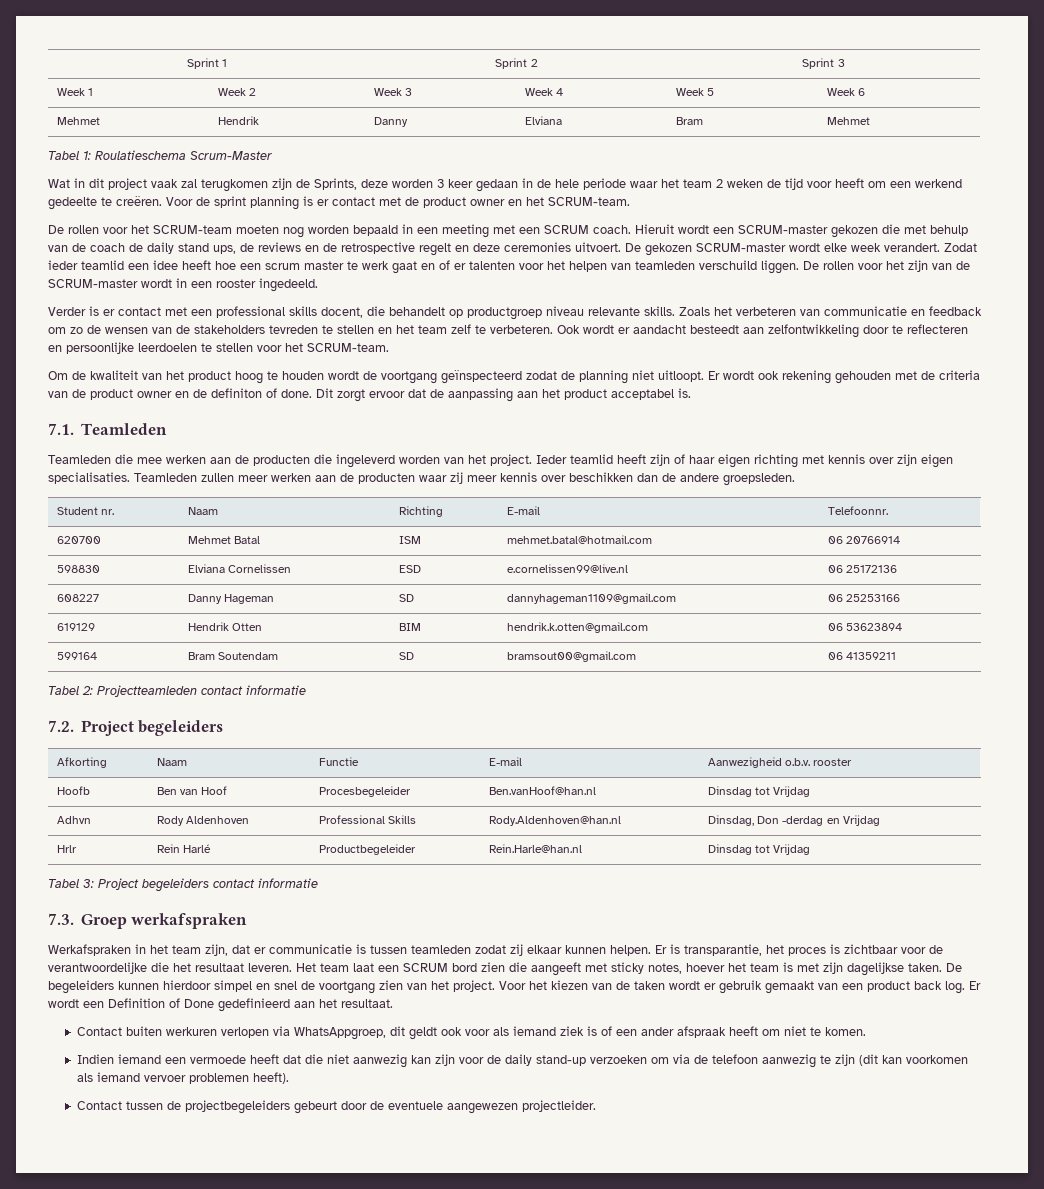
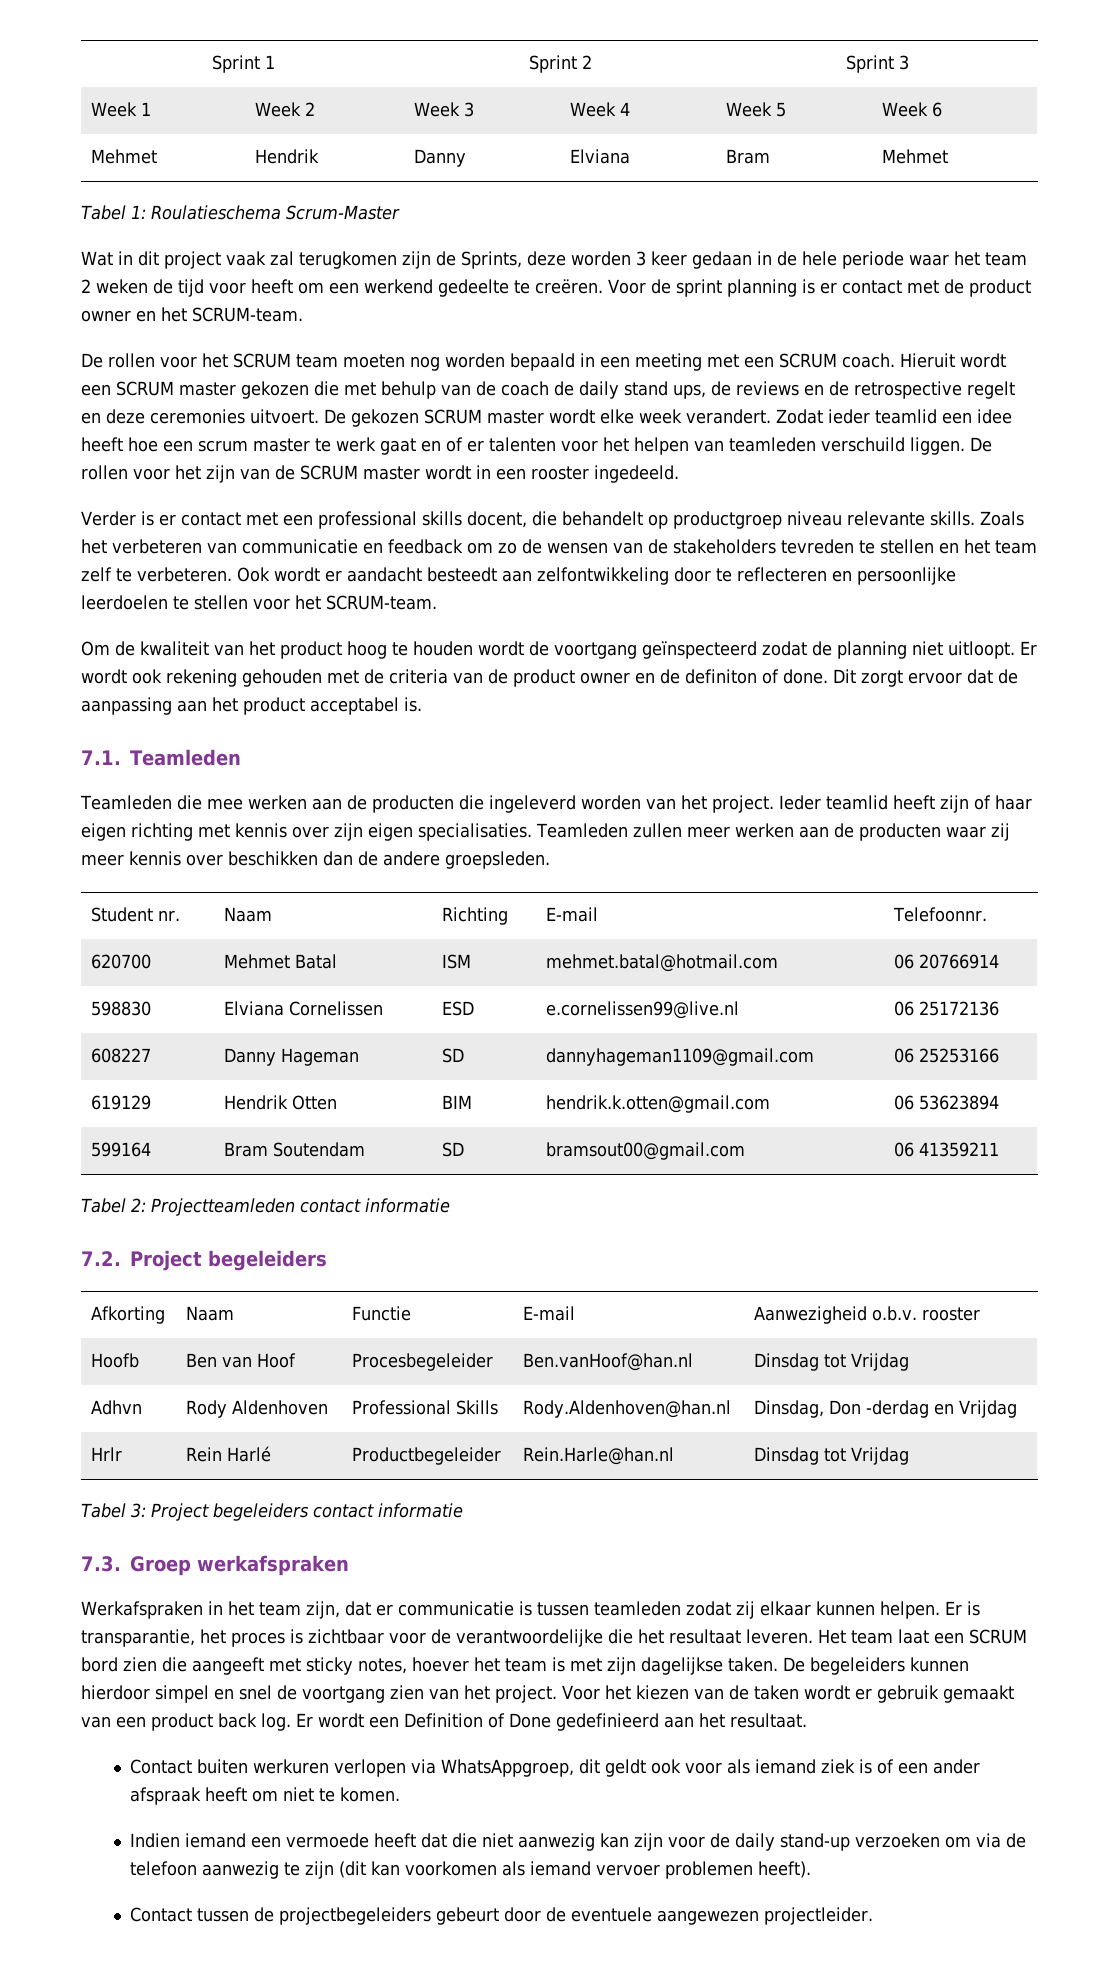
[153,225,232,234] SCRUM-team -> [233,353,338,368] SCRUM team
[738,225,828,234] SCRUM-master -> [116,381,236,396] SCRUM master
[696,243,786,252] SCRUM-master -> [424,409,544,424] SCRUM master
[48,279,138,288] SCRUM-master -> [300,465,420,480] SCRUM master

